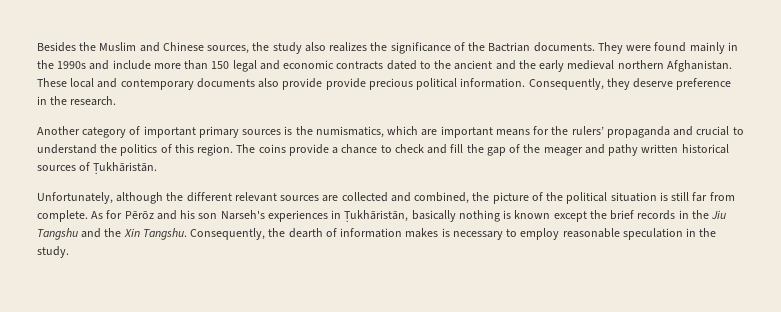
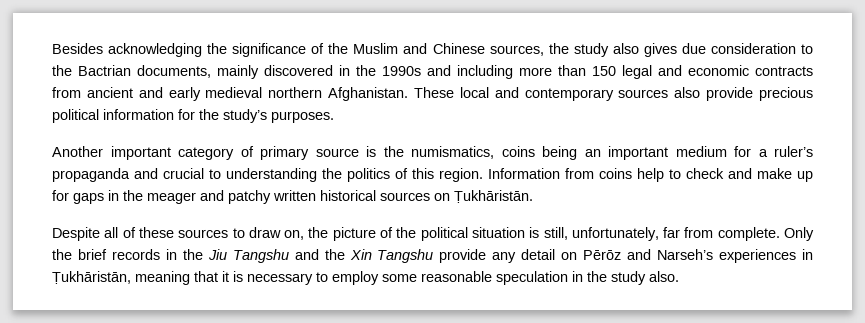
(76, 47) none -> [108,43,325,57] acknowledging the significance of
[329,42,725,54] realizes the significance of the Bactrian documents. They were found mainly -> [643,43,813,57] [52,65,333,79] gives due consideration to the Bactrian documents, mainly discovered
[112,60,151,70] include -> [457,65,513,79] including
[386,60,452,70] dated to the -> [52,87,81,98] from
[518,60,536,69] the -> (163, 92) none
[196,78,255,88] documents -> [618,89,669,98] sources
[325,78,366,90] provide -> (754, 94) none
[460,78,732,90] [37,96,117,106] information. Consequently, they deserve preference in the research. -> [103,109,334,123] information for the study’s purposes.
(80, 130) none -> [110,146,171,160] important
[143,126,604,138] important primary sources is the numismatics, which are important means for the rulers’ -> [260,146,813,160] primary source is the numismatics, coins being an important medium for a ruler’s
[37,144,97,154] understand -> [226,168,317,182] understanding
[236,144,521,156] The coins provide a chance to check and fill the gap of -> [488,168,813,182] [52,190,119,204] Information from coins help to check and make up for gaps in
[608,144,639,156] pathy -> [228,190,271,204] patchy
[79,162,91,171] of -> [434,193,450,201] on
[37,192,470,204] Unfortunately, although the different relevant sources are collected and combined, -> [52,227,305,241] Despite all of these sources to draw on,
[671,192,690,201] still -> [543,227,659,241] still, unfortunately,
[91,210,587,222] As for Pērōz and his son Narseh's experiences in Ṭukhāristān, basically nothing is known except -> [783,227,814,241] Only
[142,228,439,240] Tangshu. Consequently, the dearth of information makes -> [377,249,814,263] [52,271,229,285] Tangshu provide any detail on Pērōz and Narseh’s experiences in Ṭukhāristān, meaning that it
(560, 234) none -> [382,274,417,282] some
[37,246,69,258] study. -> [611,271,679,285] study also.

